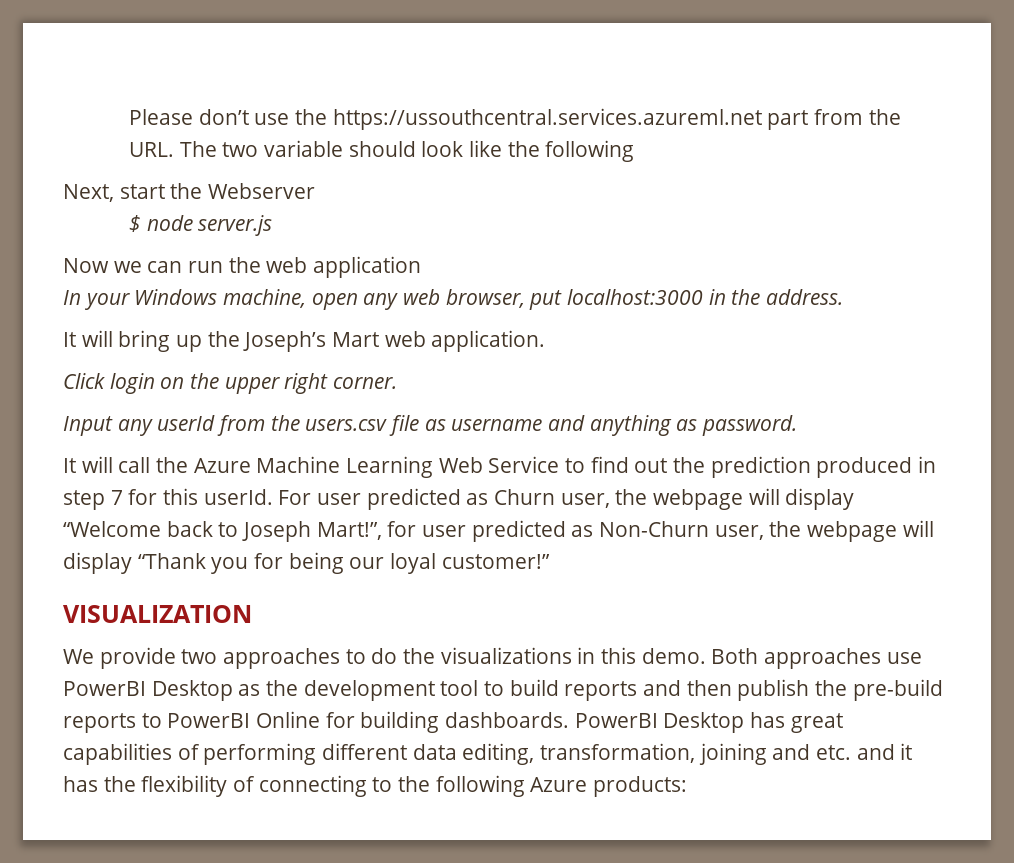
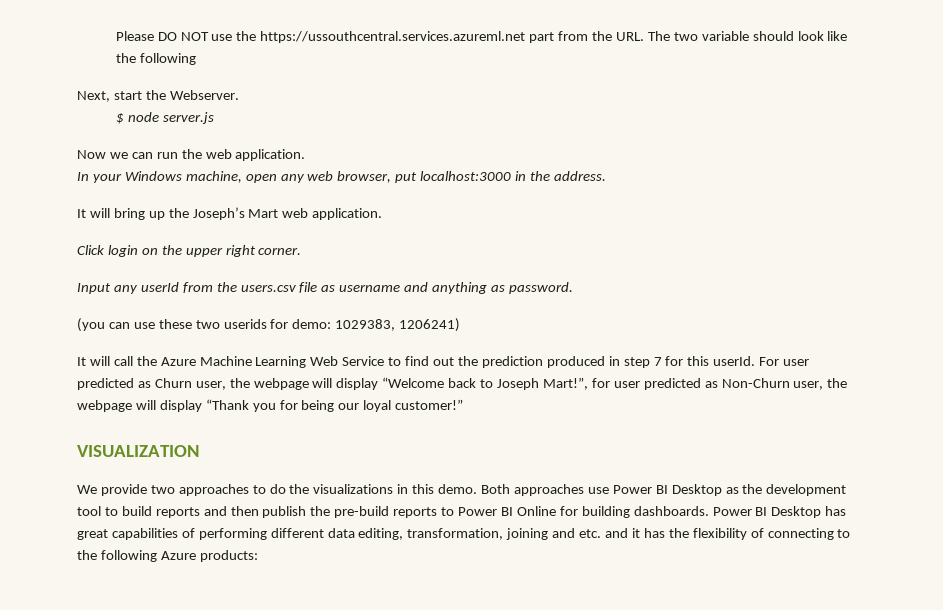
[198,109,249,125] don’t -> [157,32,209,41] DO NOT
[208,183,316,199] Webserver -> [169,90,239,100] Webserver.
[313,256,422,278] application -> [235,149,306,161] application.
(798, 425) none -> [77,318,461,332] // (you can use these two userids for demo: 1029383, 1206241)
[63,681,146,696] PowerBI -> [612,485,668,494] Power BI
[167,713,251,728] PowerBI -> [458,507,513,516] Power BI
[574,713,658,728] PowerBI -> [712,507,768,516] Power BI

